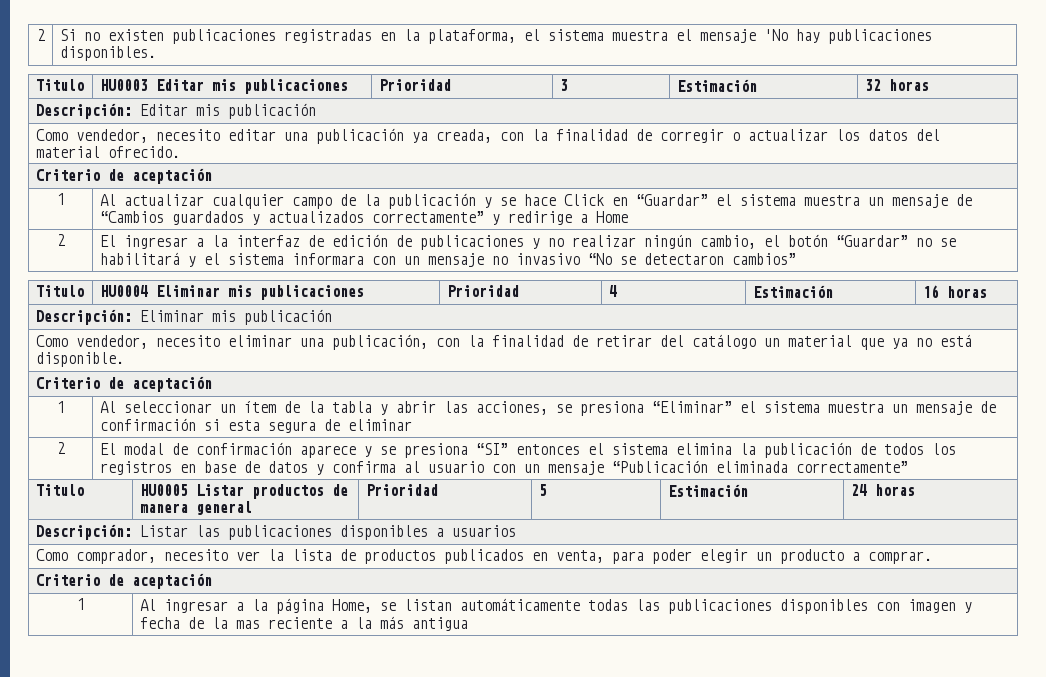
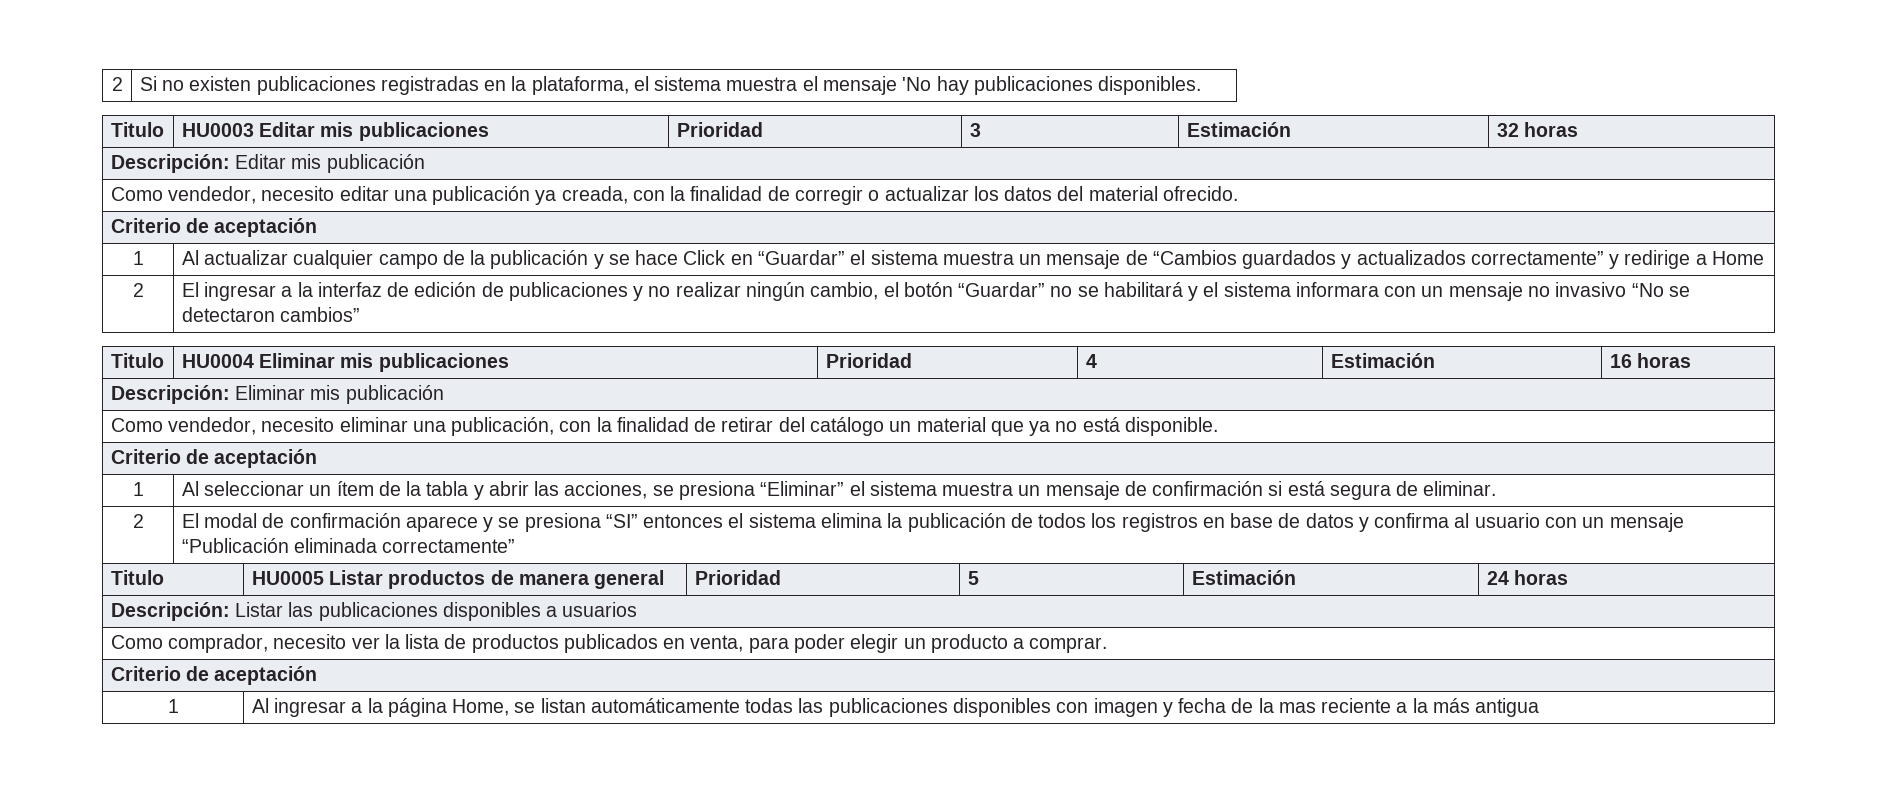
[227,420,260,431] esta -> [1287,481,1325,496] está
[347,419,412,431] eliminar -> [1423,481,1497,496] eliminar.

